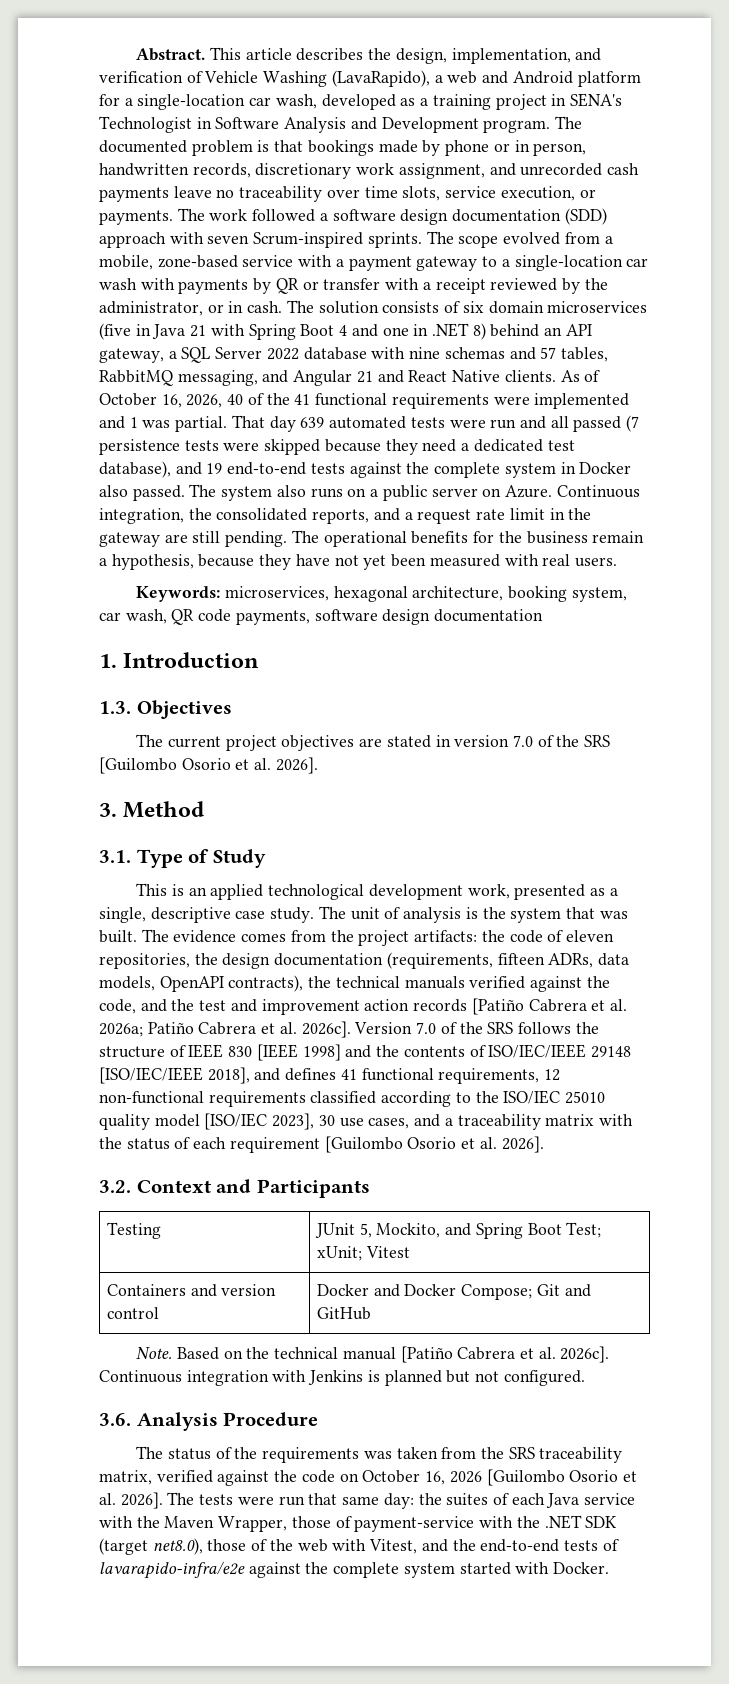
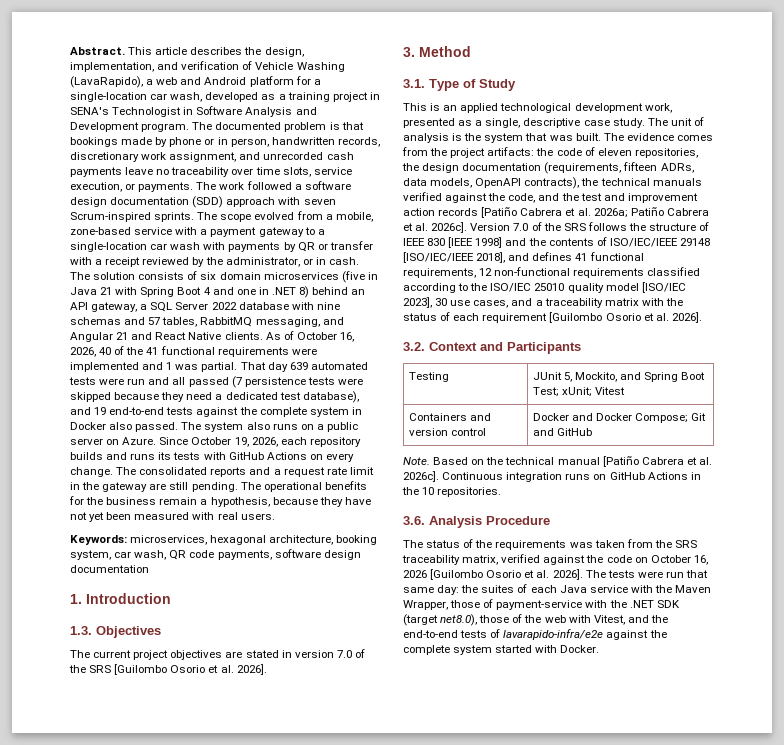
[556,485,640,498] [99,508,370,524] Continuous integration, the consolidated reports, -> [159,437,361,447] [70,452,354,462] [70,467,247,477] Since October 19, 2026, each repository builds and runs its tests with GitHub Actions on every change. The consolidated reports
[272,1370,585,1386] with Jenkins is planned but not configured. -> [565,472,701,480] [402,487,502,497] runs on GitHub Actions in the 10 repositories.

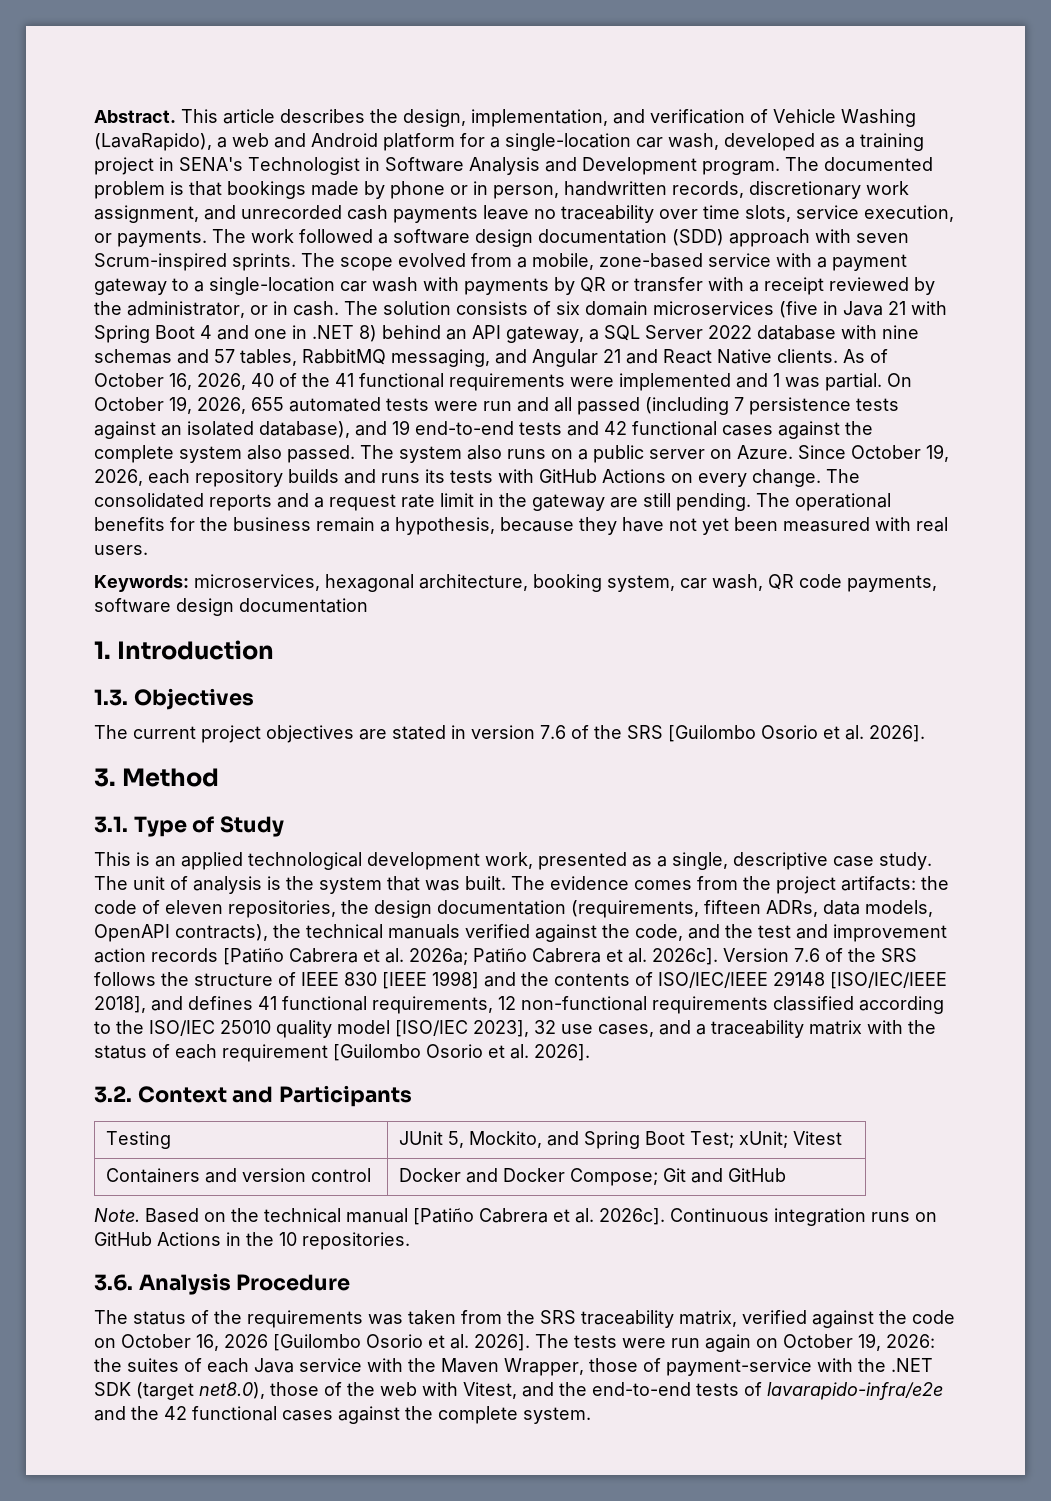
[240,362,308,372] That day 639 -> [887,373,912,387] [94,396,284,414] On October 19, 2026, 655
[231,376,363,388] [70,392,301,402] (7 persistence tests were skipped because they need a dedicated test -> [645,397,899,415] [94,421,254,439] (including 7 persistence tests against an isolated
[196,407,362,417] [70,422,106,430] against the complete system in Docker -> [567,421,873,439] [94,445,242,463] and 42 functional cases against the complete system
[336,650,352,658] 7.0 -> [540,725,566,739] 7.6
[513,223,529,231] 7.0 -> [794,948,820,962] 7.6
[435,298,448,306] 30 -> [534,1020,556,1034] 32
[686,570,709,578] [403,585,460,595] that same day: -> [705,1333,935,1352] again on October 19, 2026:
[606,630,667,640] [403,645,600,655] against the complete system started with Docker. -> [94,1406,591,1424] and the 42 functional cases against the complete system.

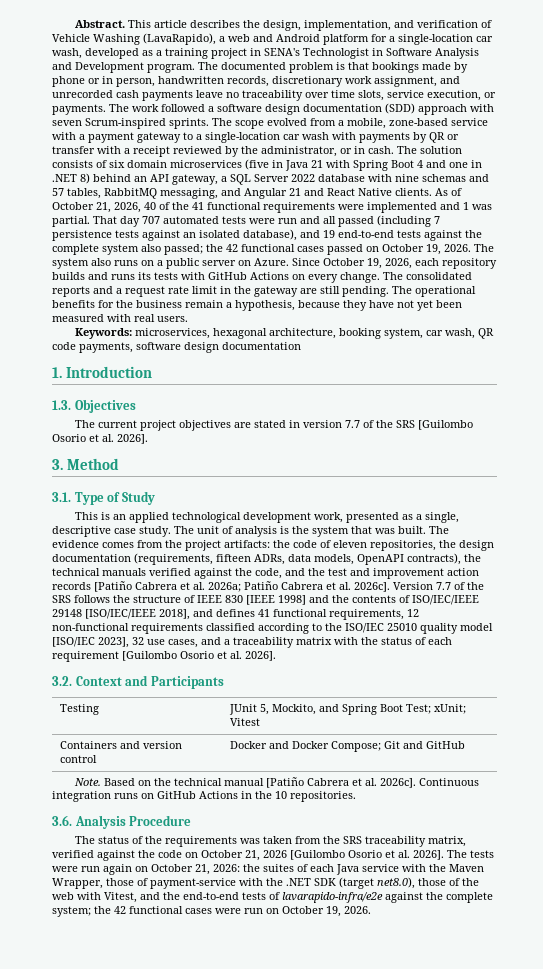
[169,373,192,390] 16, -> [96,202,111,213] 21,
[887,373,912,387] [94,396,284,414] On October 19, 2026, 655 -> [93,216,160,227] That day 707
[567,421,773,436] and 42 functional cases -> (421, 234) none
[287,445,355,463] passed. -> [164,244,471,255] passed; the 42 functional cases passed on October 19, 2026.
[540,725,566,739] 7.6 -> [344,420,360,428] 7.7
[794,948,820,962] 7.6 -> [436,582,451,590] 7.7
[196,1334,219,1351] 16, -> [245,850,260,861] 21,
[858,1333,881,1351] 19, -> [195,864,210,875] 21,
[94,1406,591,1424] and the 42 functional cases against the complete system. -> [385,892,493,903] [52,906,371,917] against the complete system; the 42 functional cases were run on October 19, 2026.

